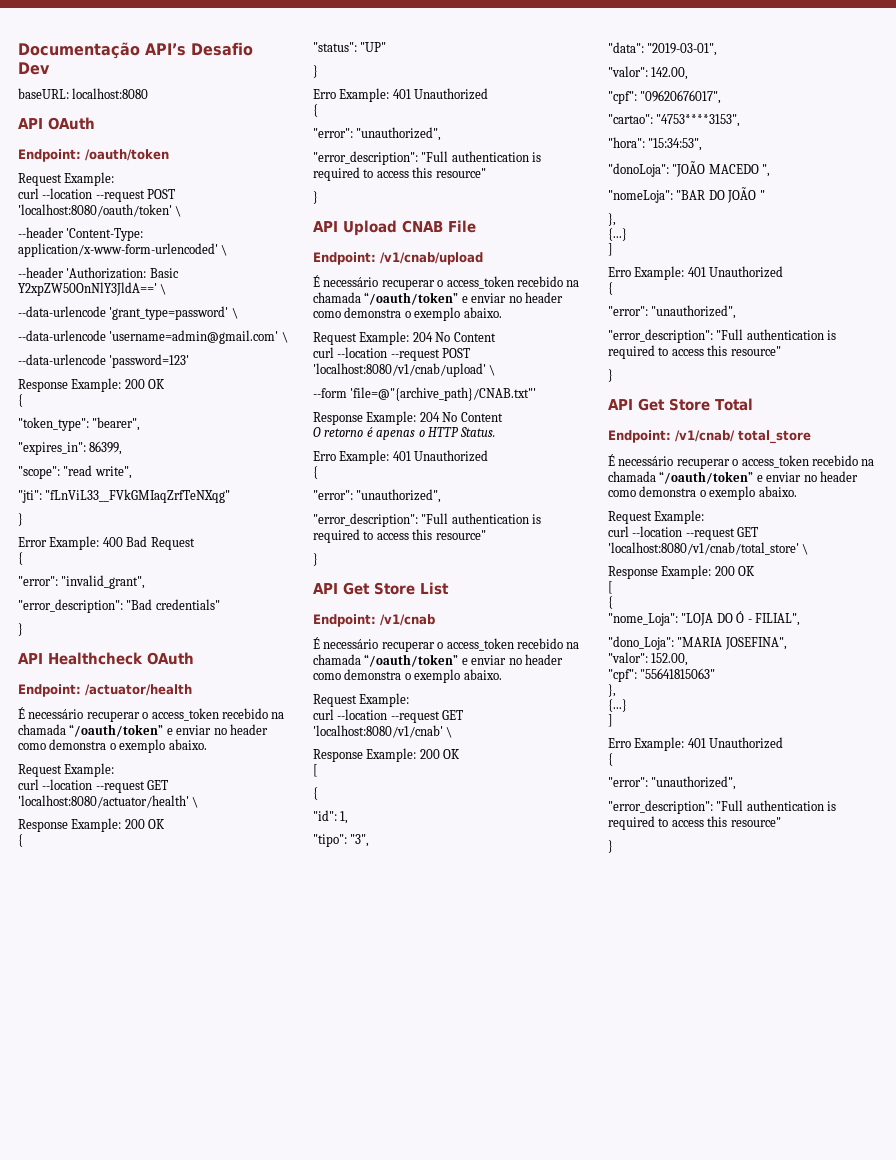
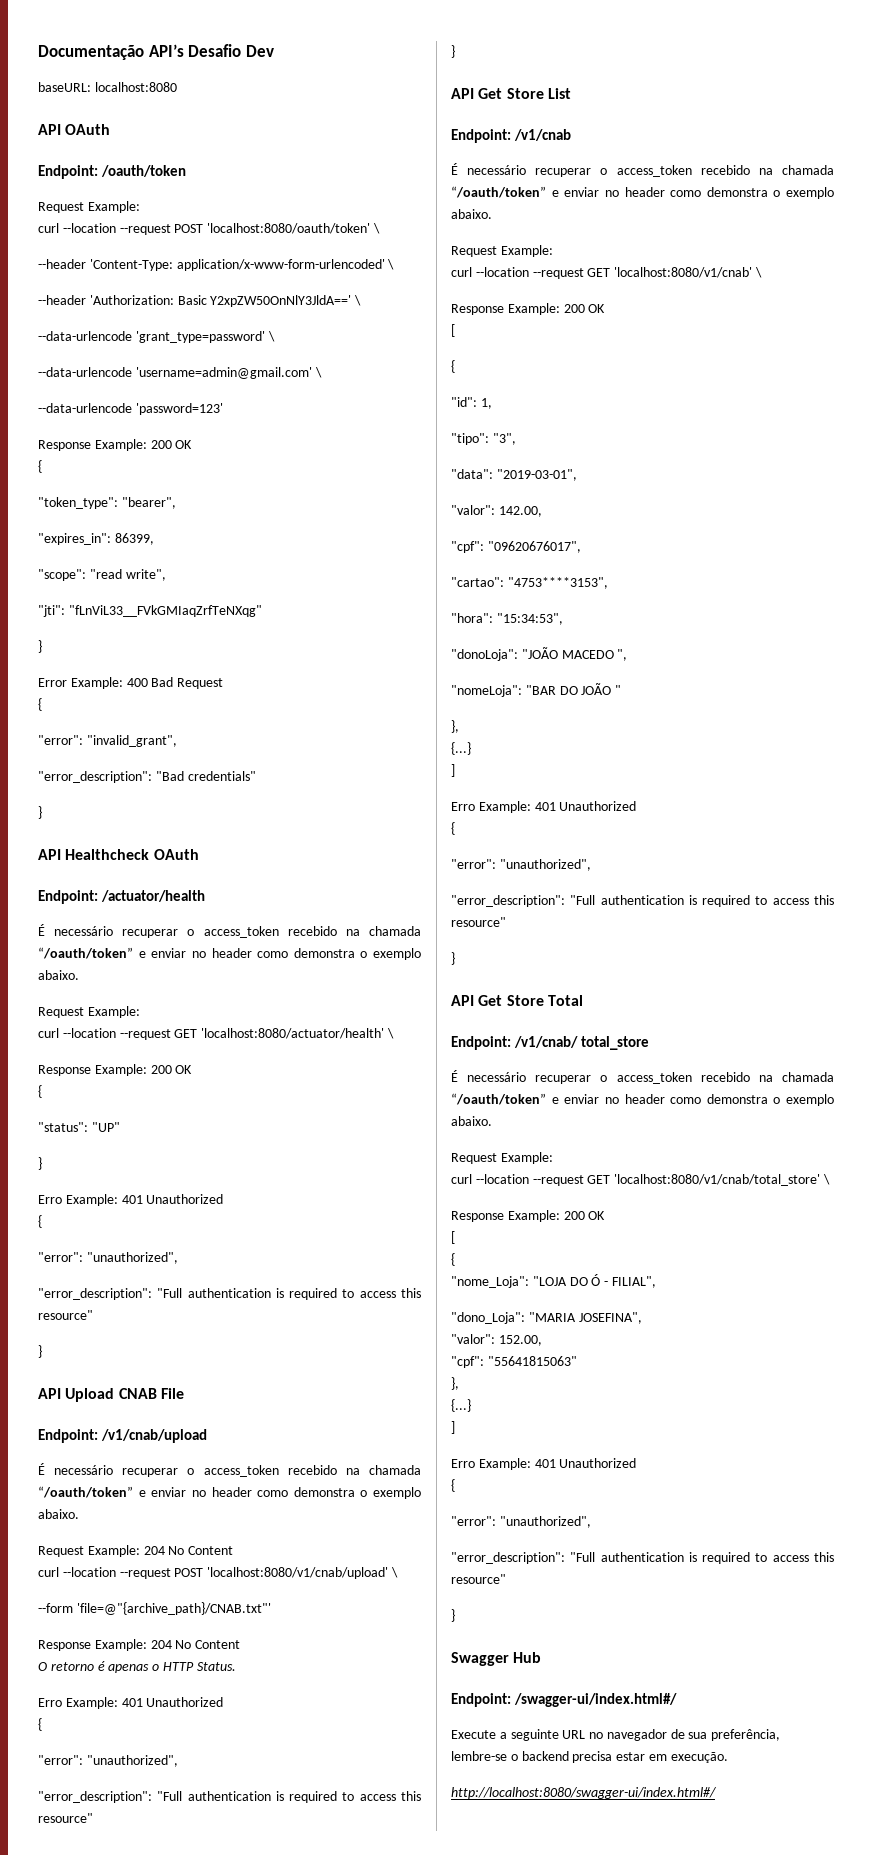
(613, 846) none -> [451,1652,542,1666] [451,1693,677,1707] [451,1729,781,1741] [451,1751,728,1763] [451,1787,717,1799] // Swagger Hub // Endpoint: /swagger-ui/index.html#/ // Execute a seguinte URL no navegador de sua preferência, lembre-se o backend precisa estar em execução. // http://localhost:8080/swagger-ui/index.html#/

